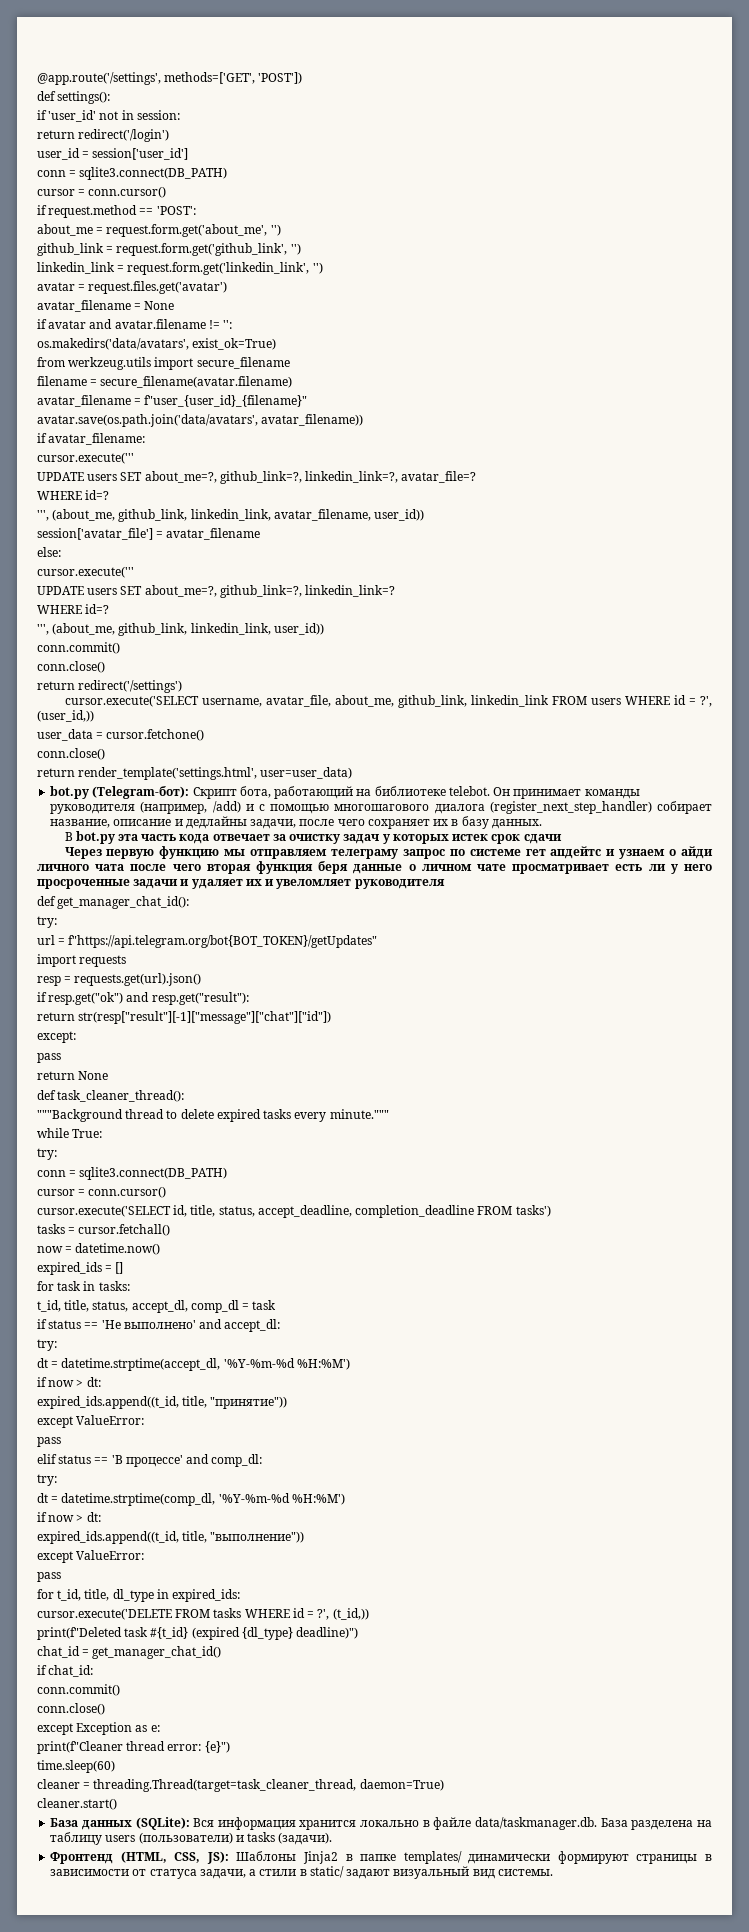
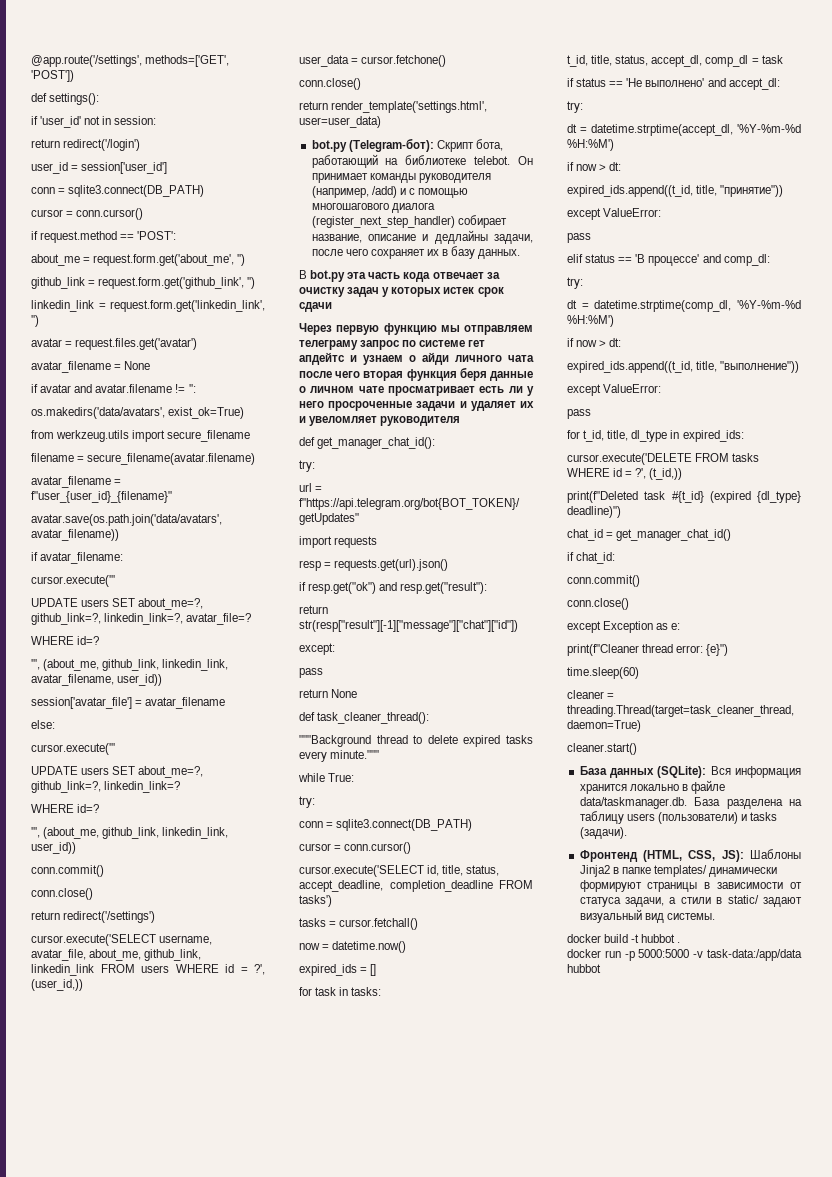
(553, 1872) none -> [567,934,681,943] [567,949,802,961] [567,964,601,973] // docker build -t hubbot . // docker run -p 5000:5000 -v task-data:/app/data hubbot

